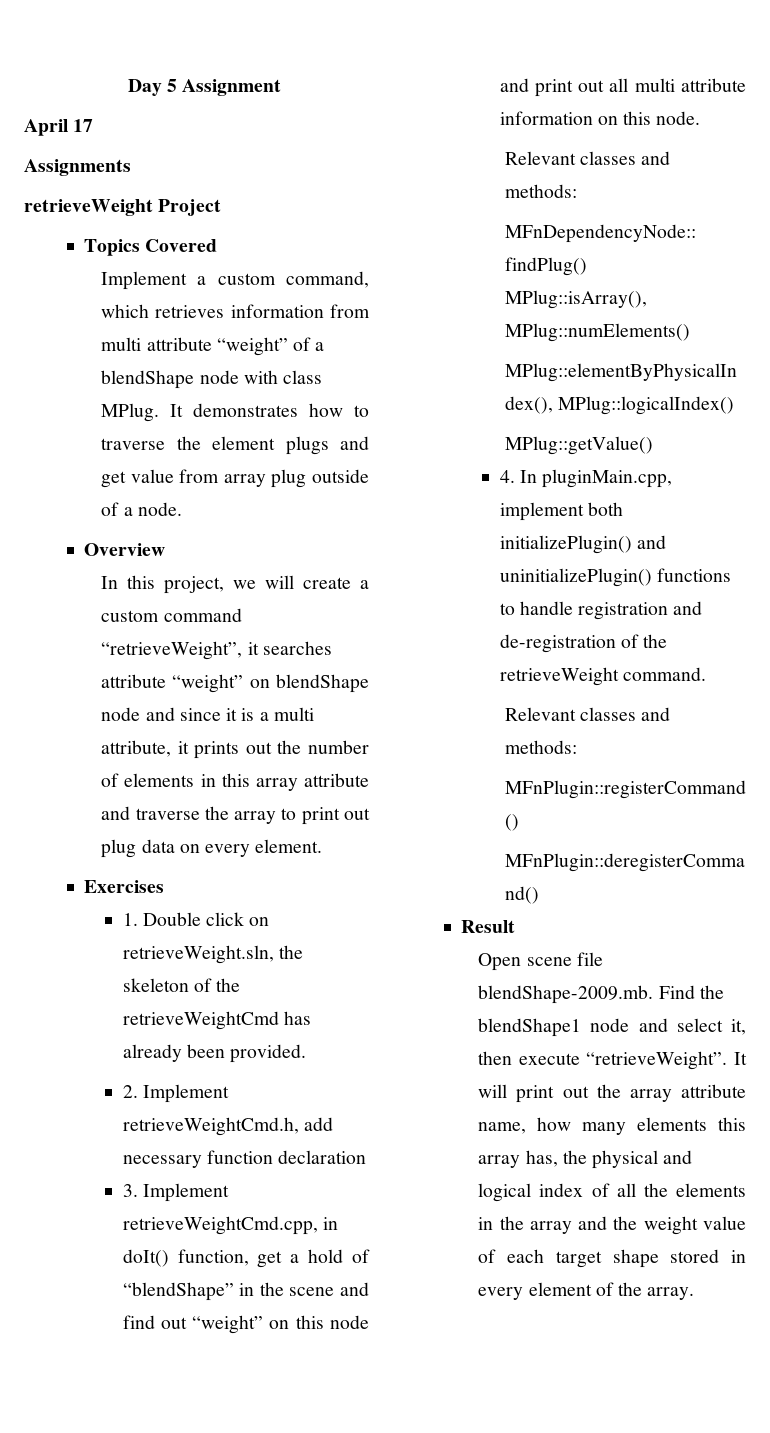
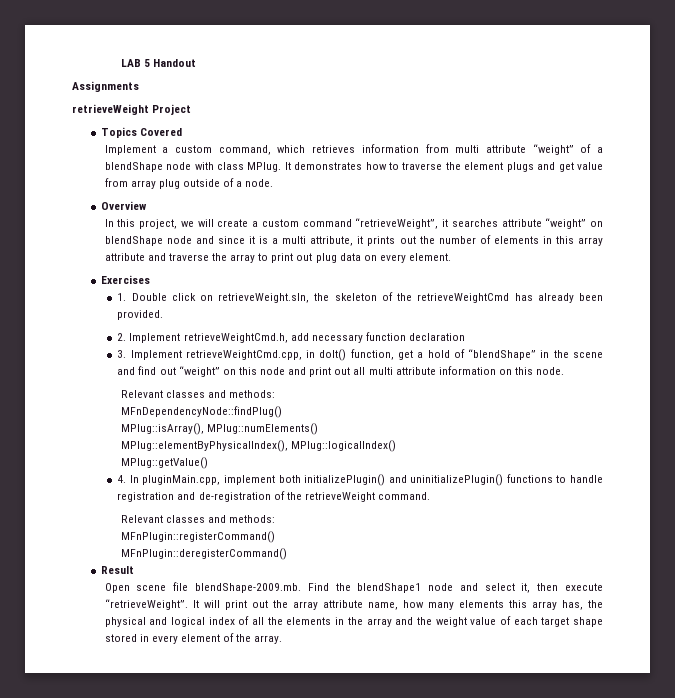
[127,79,282,96] [24,119,94,136] Day 5 Assignment // April 17 -> [121,59,197,67] LAB 5 Handout

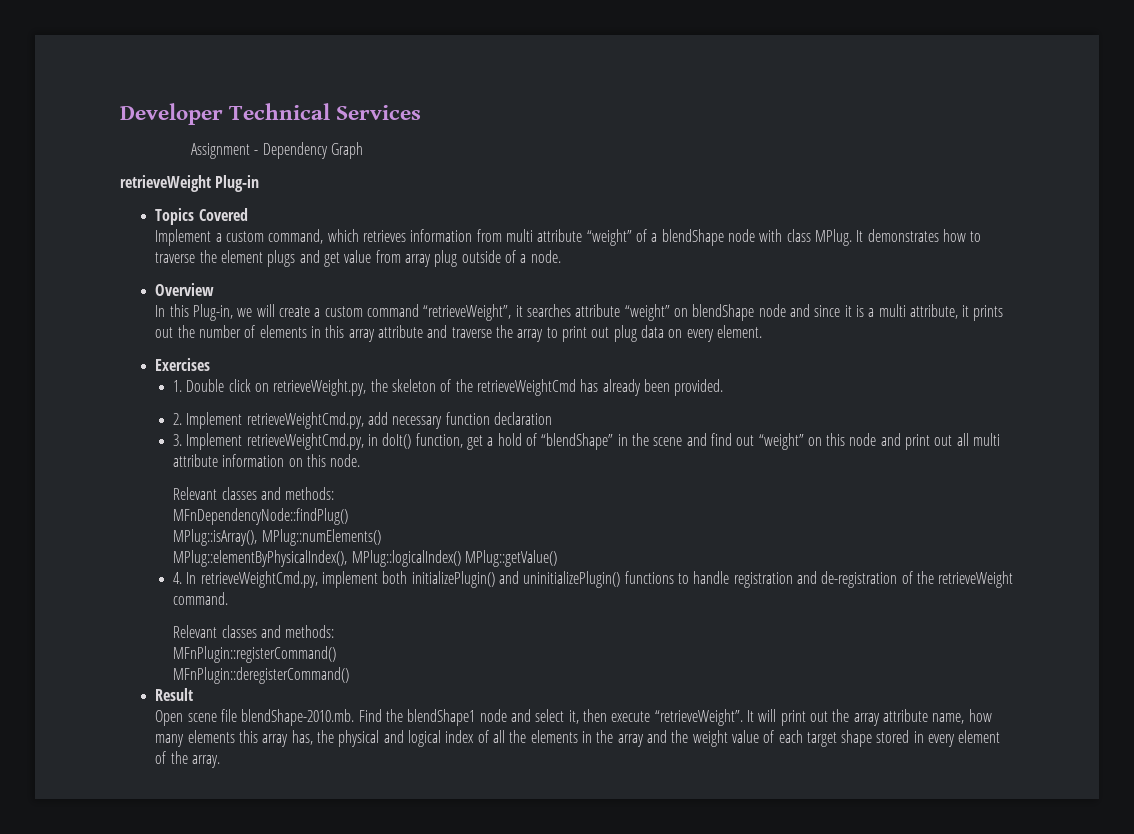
[121,59,197,67] [72,81,139,92] [72,104,192,115] LAB 5 Handout // Assignments // retrieveWeight Project -> [120,103,422,125] [190,142,363,159] [120,175,260,192] Developer Technical Services // Assignment - Dependency Graph // retrieveWeight Plug-in
[139,219,178,229] project, -> [193,304,234,321] Plug-in,
[218,293,310,303] retrieveWeight.sln, -> [273,379,367,396] retrieveWeight.py,
[183,333,288,343] retrieveWeightCmd.h, -> [246,412,364,429] retrieveWeightCmd.py,
[185,350,302,360] retrieveWeightCmd.cpp, -> [246,433,364,450] retrieveWeightCmd.py,
(397, 446) // -> (461, 558) none
[142,475,221,485] pluginMain.cpp, -> [200,571,318,588] retrieveWeightCmd.py,
[195,583,302,593] blendShape-2009.mb. -> [241,709,355,726] blendShape-2010.mb.

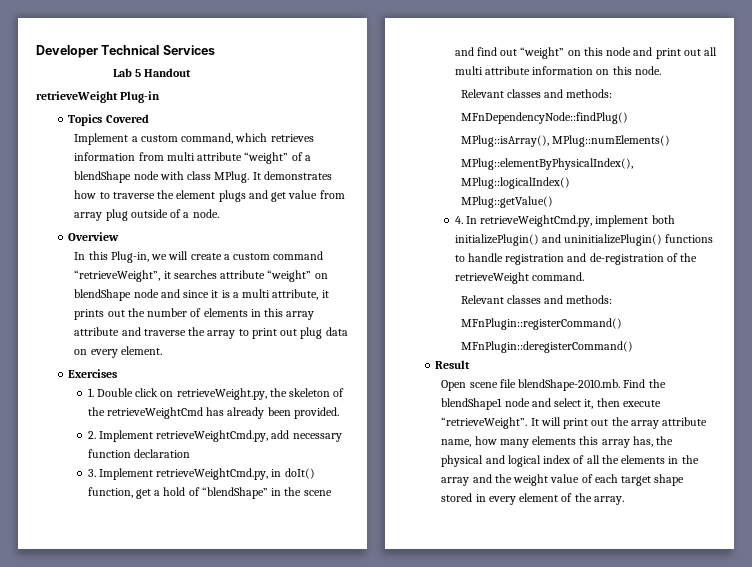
[190,142,363,159] Assignment - Dependency Graph -> [112,68,192,77] Lab 5 Handout
(461, 558) none -> (570, 183) //

